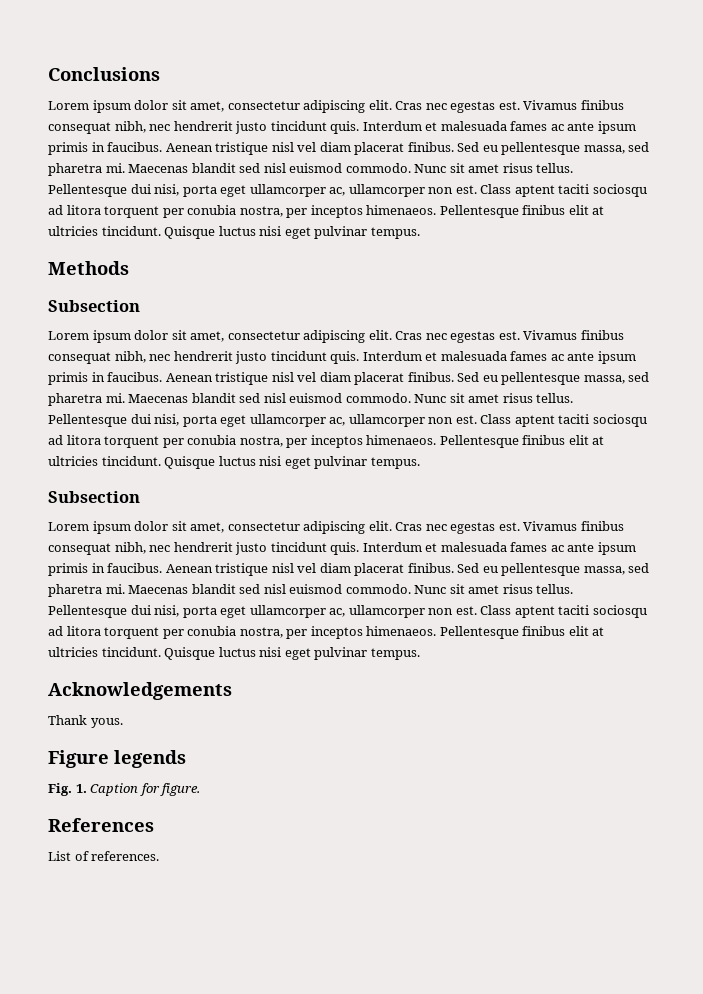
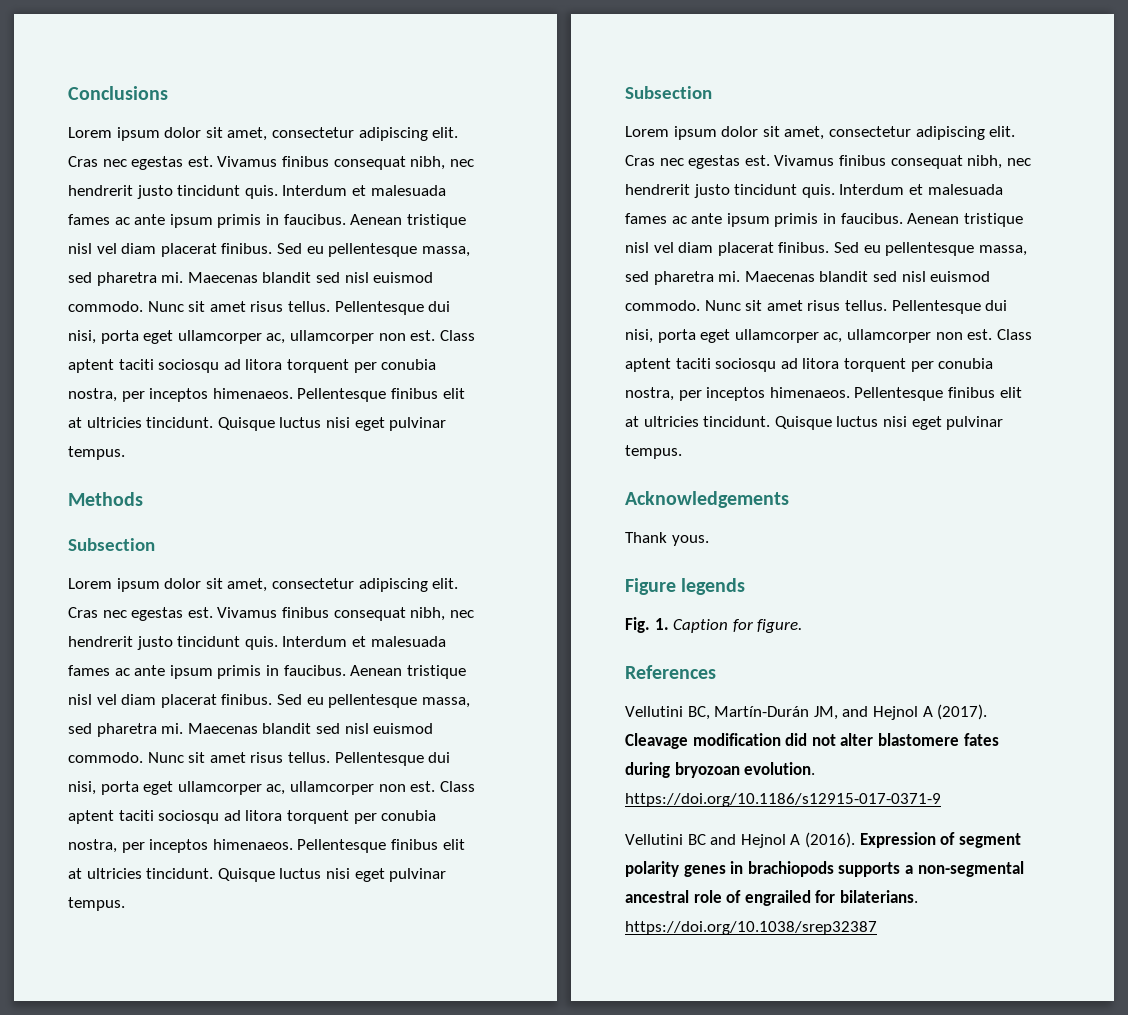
[48,851,160,861] List of references. -> [625,704,988,720] [625,733,999,749] [625,762,816,778] [625,793,941,807] [625,832,1021,848] [625,861,1024,877] [625,890,918,906] [625,921,877,935] Vellutini BC, Martín-Durán JM, and Hejnol A (2017). Cleavage modification did not alter blastomere fates during bryozoan evolution. https://doi.org/10.1186/s12915-017-0371-9 // Vellutini BC and Hejnol A (2016). Expression of segment polarity genes in brachiopods supports a non-segmental ancestral role of engrailed for bilaterians. https://doi.org/10.1038/srep32387

